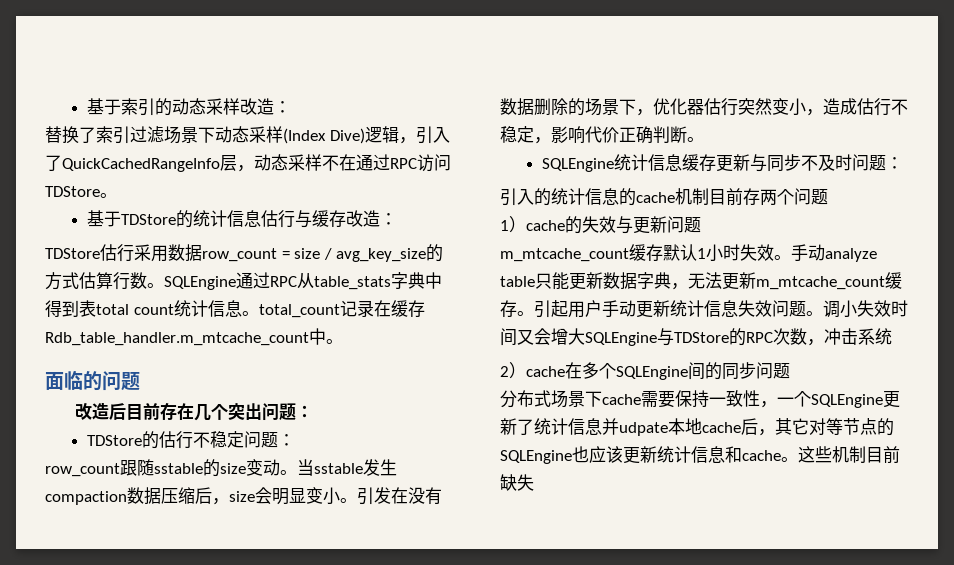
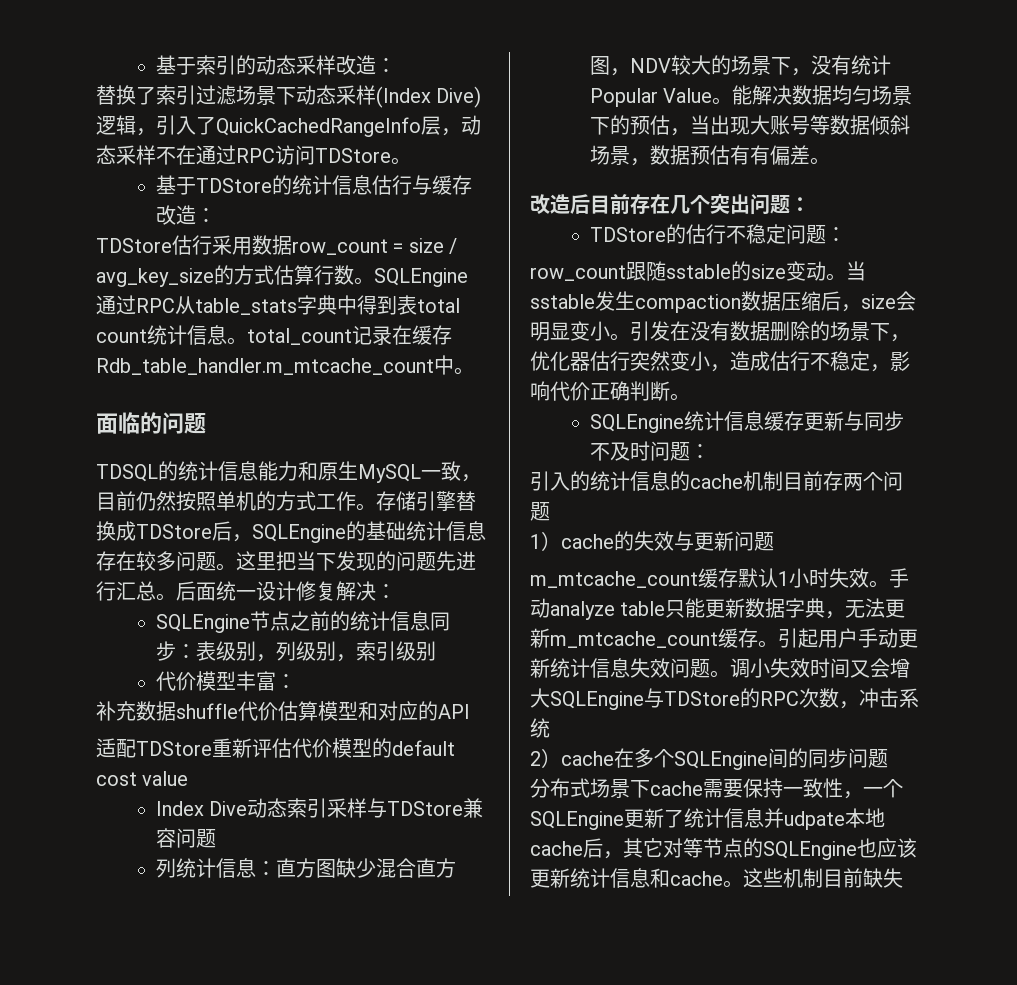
(140, 381) none -> [96,461,481,483] [96,491,476,511] [96,521,486,543] [96,551,476,571] [96,581,396,601] [156,611,451,633] [156,641,437,662] [156,671,297,691] [96,701,470,721] [96,738,455,758] [96,771,189,786] [156,798,484,818] [156,828,217,848] [156,858,457,878] [590,55,892,76] [590,85,913,107] [590,115,911,136] [590,145,831,166] // TDSQL的统计信息能力和原生MySQL一致，目前仍然按照单机的方式工作。存储引擎替换成TDStore后，SQLEngine的基础统计信息存在较多问题。这里把当下发现的问题先进行汇总。后面统一设计修复解决： // SQLEngine节点之前的统计信息同步：表级别，列级别，索引级别 // 代价模型丰富： // 补充数据shuffle代价估算模型和对应的API // 适配TDStore重新评估代价模型的default cost value // Index Dive动态索引采样与TDStore兼容问题 // 列统计信息：直方图缺少混合直方图，NDV较大的场景下，没有统计Popular Value。能解决数据均匀场景下的预估，当出现大账号等数据倾斜场景，数据预估有有偏差。

